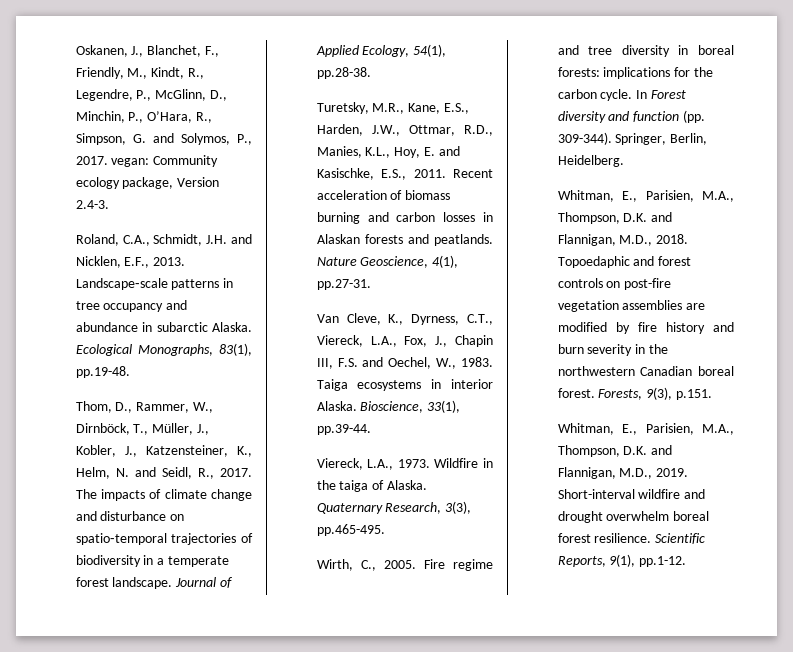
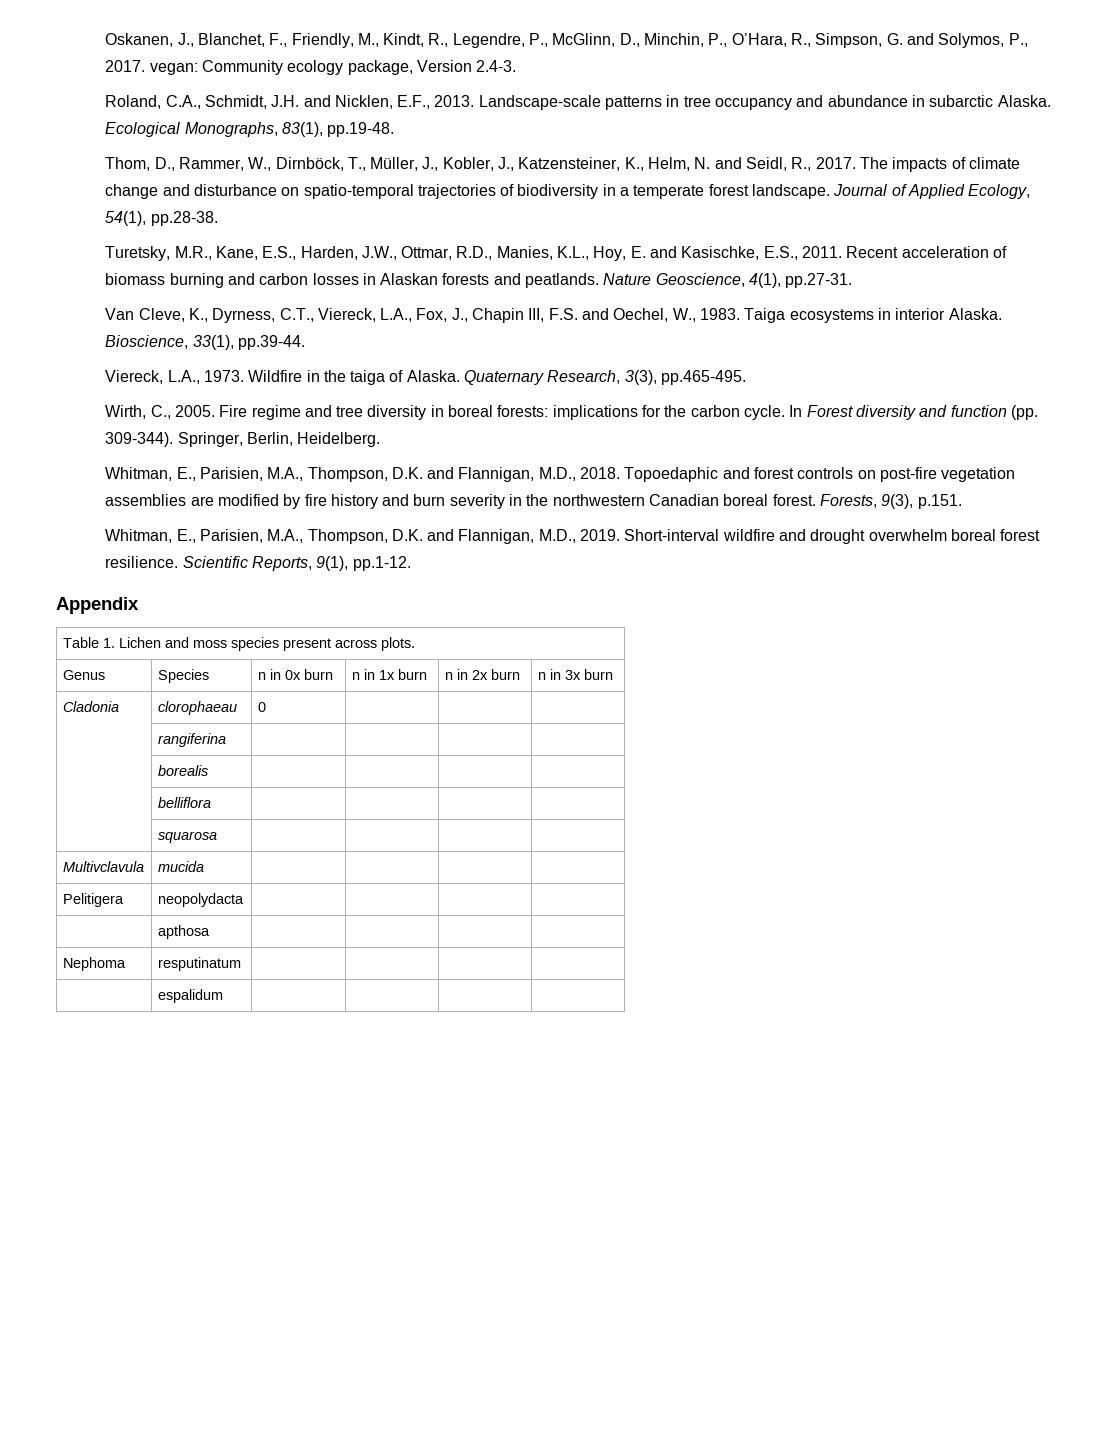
(687, 561) none -> [56,597,139,614] [62,637,415,651] [62,670,105,680] [157,669,209,683] [257,669,333,680] [351,669,427,680] [444,669,520,680] [537,669,613,680] [62,701,119,712] [157,701,237,715] [257,702,266,712] [157,733,226,747] [157,765,208,776] [157,797,211,808] [157,831,217,843] [62,861,144,872] [157,861,204,872] [62,893,124,907] [157,893,244,907] [157,925,210,939] [62,957,126,971] [157,957,241,971] [157,989,223,1003] // Appendix // Table 1. Lichen and moss species present across plots. // Genus | Species | n in 0x burn | n in 1x burn | n in 2x burn | n in 3x burn // Cladonia | clorophaeau | 0 | | | // | rangiferina | | | | // | borealis | | | | // | belliflora | | | | // | squarosa | | | | // Multivclavula | mucida | | | | // Pelitigera | neopolydacta | | | | // | apthosa | | | | // Nephoma | resputinatum | | | | // | espalidum | | | |

